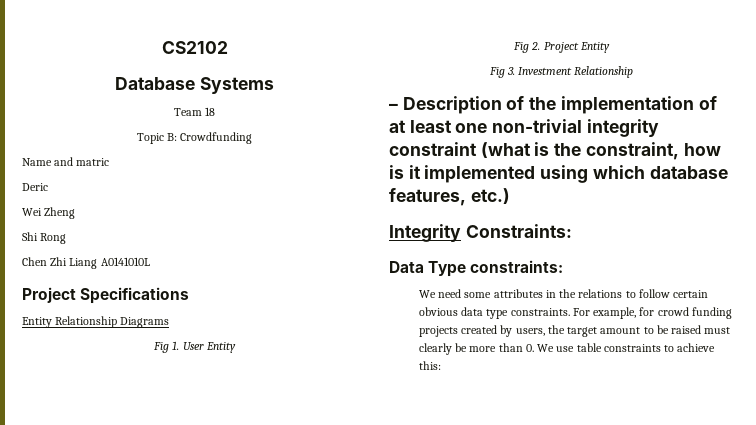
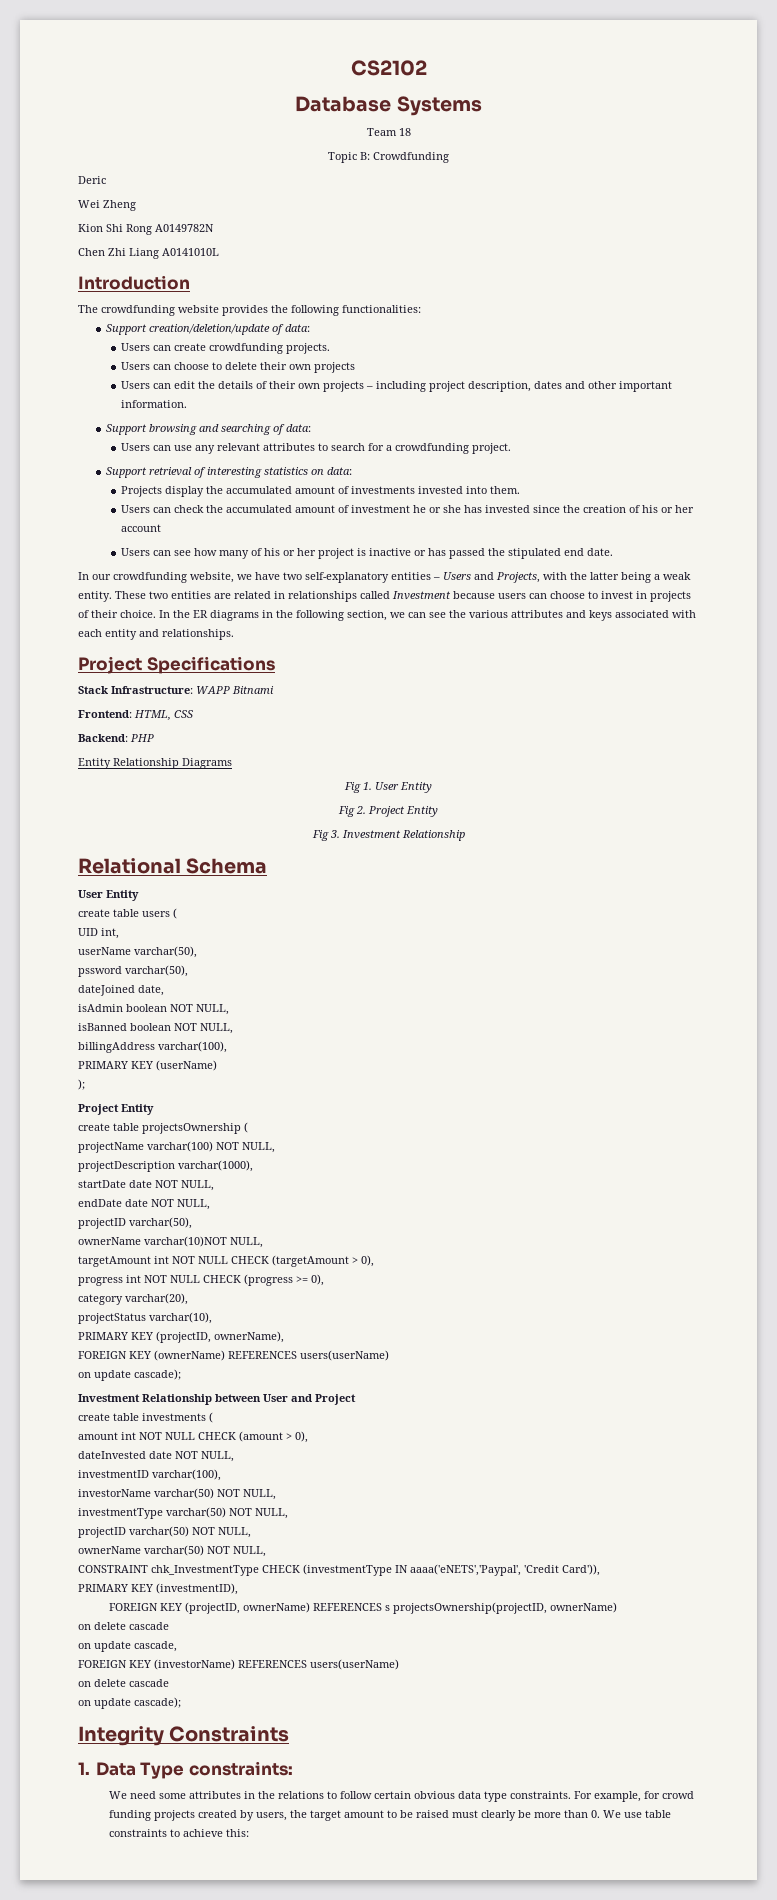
[22,157,110,166] // Name and matric -> (449, 157) none
(76, 213) none -> [78,224,103,232] Kion
(67, 238) none -> [155,224,214,232] A0149782N
[22,287,190,304] Project Specifications -> [78,275,190,290] [78,305,421,316] [105,324,310,335] [121,343,331,354] [121,362,356,373] [121,381,673,392] [121,400,188,408] [105,424,311,435] [121,443,512,454] [105,467,352,478] [121,486,521,497] [121,505,695,513] [121,524,162,532] [121,548,614,559] [78,572,691,583] [78,591,691,602] [78,610,696,621] [78,629,234,640] [78,656,275,674] [78,686,274,694] [78,710,194,721] [78,734,154,742] Introduction // The crowdfunding website provides the following functionalities: // Support creation/deletion/update of data: // Users can create crowdfunding projects. // Users can choose to delete their own projects // Users can edit the details of their own projects – including project description, dates and other important information. // Support browsing and searching of data: // Users can use any relevant attributes to search for a crowdfunding project. // Support retrieval of interesting statistics on data: // Projects display the accumulated amount of investments invested into them. // Users can check the accumulated amount of investment he or she has invested since the creation of his or her account // Users can see how many of his or her project is inactive or has passed the stipulated end date. // In our crowdfunding website, we have two self-explanatory entities – Users and Projects, with the latter being a weak entity. These two entities are related in relationships called Investment because users can choose to invest in projects of their choice. In the ER diagrams in the following section, we can see the various attributes and keys associated with each entity and relationships. // Project Specifications // Stack Infrastructure: WAPP Bitnami // Frontend: HTML, CSS // Backend: PHP
[389,96,717,114] [389,119,659,137] [389,142,721,160] [389,165,728,183] [389,188,510,206] – Description of the implementation of at least one non-trivial integrity constraint (what is the constraint, how is it implemented using which database features, etc.) -> [78,858,268,874] [78,890,139,901] [78,908,177,919] [78,928,119,939] [78,946,197,958] [78,965,188,977] [78,985,164,996] [78,1004,229,1015] [78,1023,233,1034] [78,1041,227,1053] [78,1060,217,1071] [78,1079,85,1090] [78,1104,154,1115] [78,1122,248,1134] [78,1141,275,1153] [78,1160,253,1172] [78,1180,214,1191] [78,1199,210,1210] [78,1217,192,1229] [78,1236,263,1248] [78,1255,374,1267] [78,1274,324,1286] [78,1293,188,1305] [78,1312,212,1324] [78,1331,284,1343] [78,1350,389,1361] [78,1369,181,1381] [78,1394,356,1405] [78,1412,213,1423] [78,1431,308,1443] [78,1451,234,1462] [78,1469,221,1481] [78,1488,276,1500] [78,1507,288,1519] [78,1526,251,1538] [78,1545,266,1557] [78,1564,600,1576] [78,1583,238,1595] [109,1602,618,1614] [78,1622,169,1630] [78,1641,177,1652] [78,1659,399,1670] [78,1679,169,1687] [78,1697,181,1709] Relational Schema // User Entity // create table users ( // UID int, // userName varchar(50), // pssword varchar(50), // dateJoined date, // isAdmin boolean NOT NULL, // isBanned boolean NOT NULL, // billingAddress varchar(100), // PRIMARY KEY (userName) // ); // Project Entity // create table projectsOwnership ( // projectName varchar(100) NOT NULL, // projectDescription varchar(1000), // startDate date NOT NULL, // endDate date NOT NULL, // projectID varchar(50), // ownerName varchar(10)NOT NULL, // targetAmount int NOT NULL CHECK (targetAmount > 0), // progress int NOT NULL CHECK (progress >= 0), // category varchar(20), // projectStatus varchar(10), // PRIMARY KEY (projectID, ownerName), // FOREIGN KEY (ownerName) REFERENCES users(userName) // on update cascade); // Investment Relationship between User and Project // create table investments ( // amount int NOT NULL CHECK (amount > 0), // dateInvested date NOT NULL, // investmentID varchar(100), // investorName varchar(50) NOT NULL, // investmentType varchar(50) NOT NULL, // projectID varchar(50) NOT NULL, // ownerName varchar(50) NOT NULL, // CONSTRAINT chk_InvestmentType CHECK (investmentType IN aaaa('eNETS','Paypal', 'Credit Card')), // PRIMARY KEY (investmentID), // FOREIGN KEY (projectID, ownerName) REFERENCES s projectsOwnership(projectID, ownerName) // on delete cascade // on update cascade, // FOREIGN KEY (investorName) REFERENCES users(userName) // on delete cascade // on update cascade);
[465,224,572,238] Constraints: // -> [169,1726,290,1742] [78,1762,90,1775] Constraints // 1.

